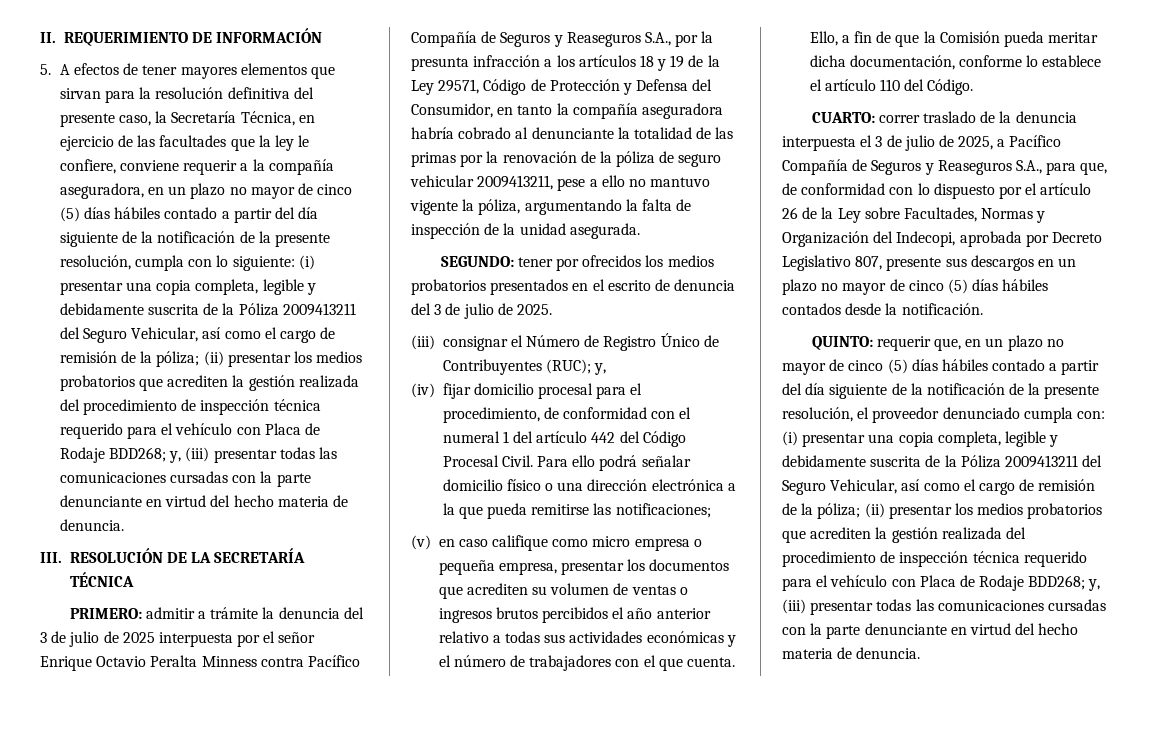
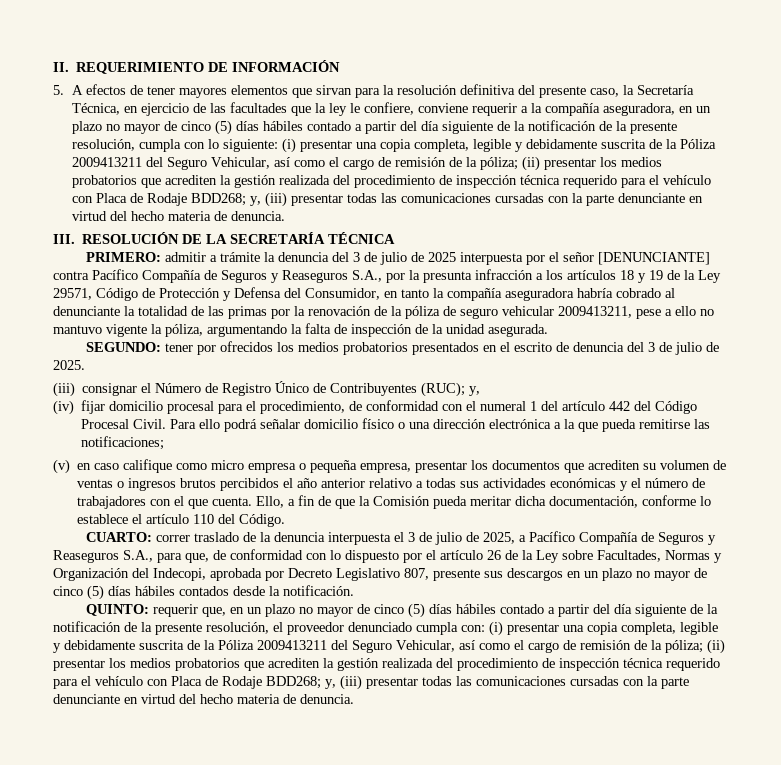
[40,655,257,671] Enrique Octavio Peralta Minness -> [598,252,711,265] [DENUNCIANTE]

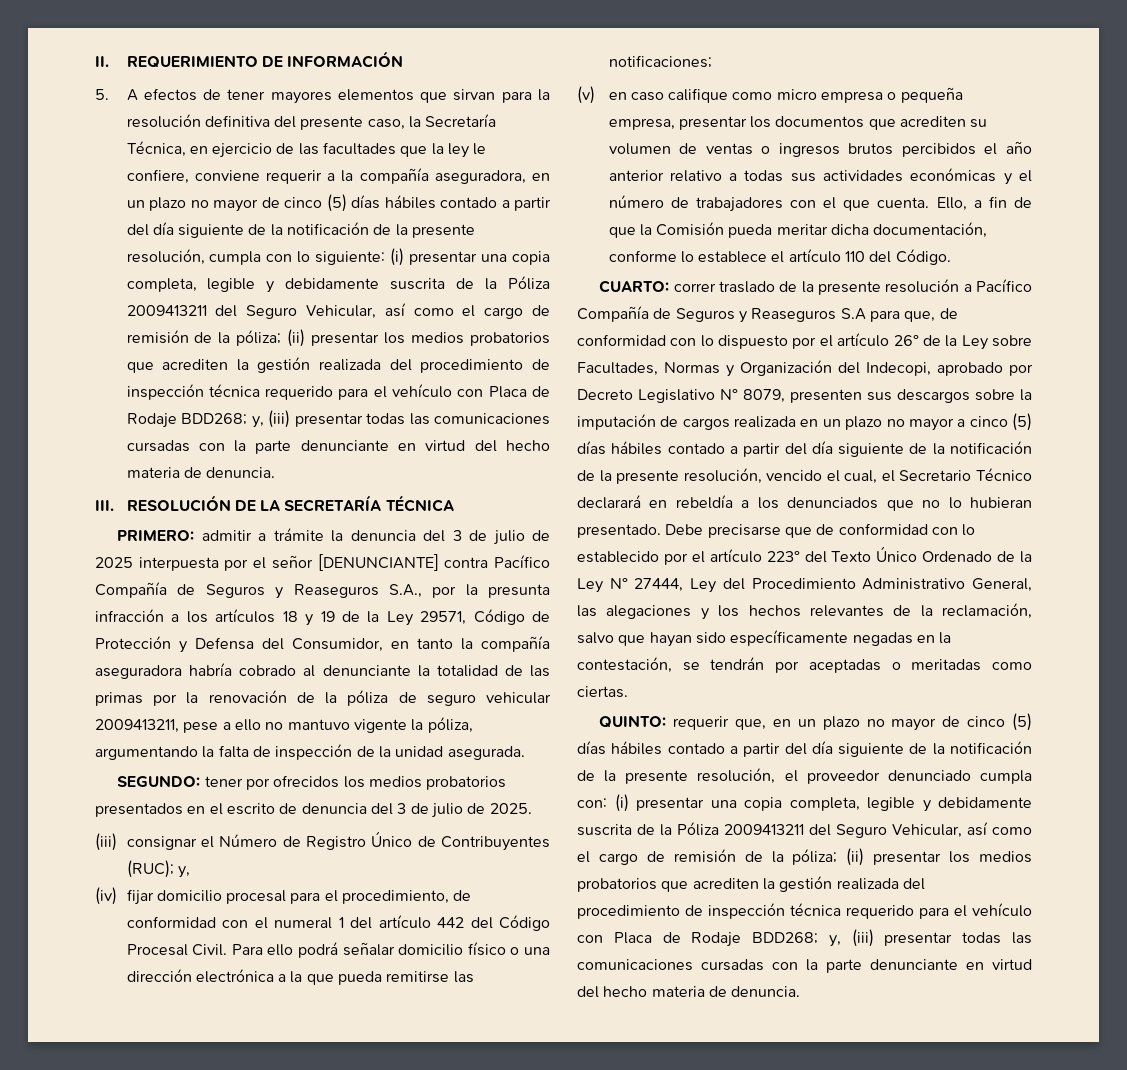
[274,532,516,545] denuncia interpuesta el 3 de julio de 2025, -> [817,279,960,295] presente resolución
[123,550,153,562] S.A., -> [840,308,866,320] S.A
[487,550,501,560] 26 -> [893,335,919,346] 26°
[210,568,262,581] aprobada -> [937,362,1003,376] aprobado
[404,568,707,581] [53,585,354,600] 807, presente sus descargos en un plazo no mayor de cinco (5) días hábiles contados desde la notificación. -> [720,389,1032,403] [577,413,1032,431] [577,441,1032,457] [577,468,1032,484] [577,495,1032,511] [577,523,976,538] [577,546,1032,565] [577,578,1032,593] [577,603,1032,620] [577,630,952,647] [577,657,1032,673] [577,686,628,698] N° 8079, presenten sus descargos sobre la imputación de cargos realizada en un plazo no mayor a cinco (5) días hábiles contado a partir del día siguiente de la notificación de la presente resolución, vencido el cual, el Secretario Técnico declarará en rebeldía a los denunciados que no lo hubieran presentado. Debe precisarse que de conformidad con lo establecido por el artículo 223° del Texto Único Ordenado de la Ley N° 27444, Ley del Procedimiento Administrativo General, las alegaciones y los hechos relevantes de la reclamación, salvo que hayan sido específicamente negadas en la contestación, se tendrán por aceptadas o meritadas como ciertas.

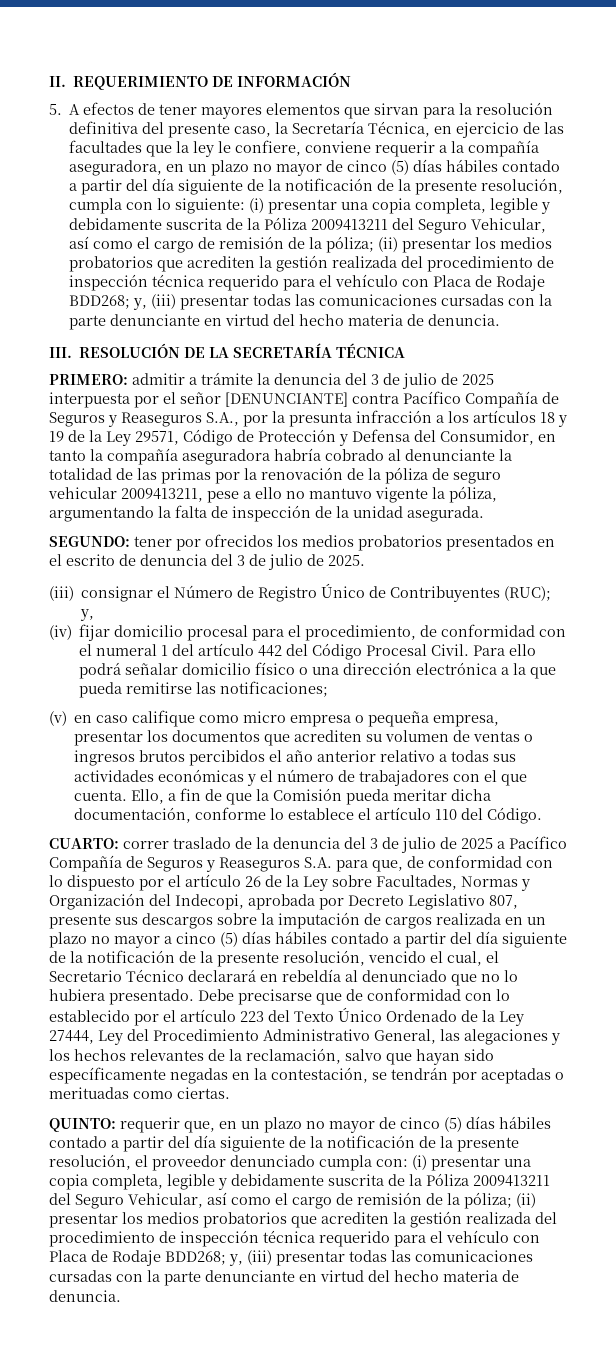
[817,279,960,295] presente resolución -> [273,837,493,853] denuncia del 3 de julio de 2025
[840,308,866,320] S.A -> [304,857,332,868] S.A.
[893,335,919,346] 26° -> [245,876,261,887] 26
[937,362,1003,376] aprobado -> [248,894,315,910] aprobada
[720,389,862,403] N° 8079, presenten -> [489,895,518,909] [49,914,111,929] 807, presente
[741,497,879,509] a los denunciados -> [345,970,447,982] al denunciado
[970,497,1032,508] hubieran -> [49,989,105,1001] hubiera
[766,551,800,562] 223° -> [240,1011,264,1022] 223
[609,578,628,589] N° -> (524, 1018) none
[911,659,982,671] meritadas -> [49,1087,129,1099] merituadas

